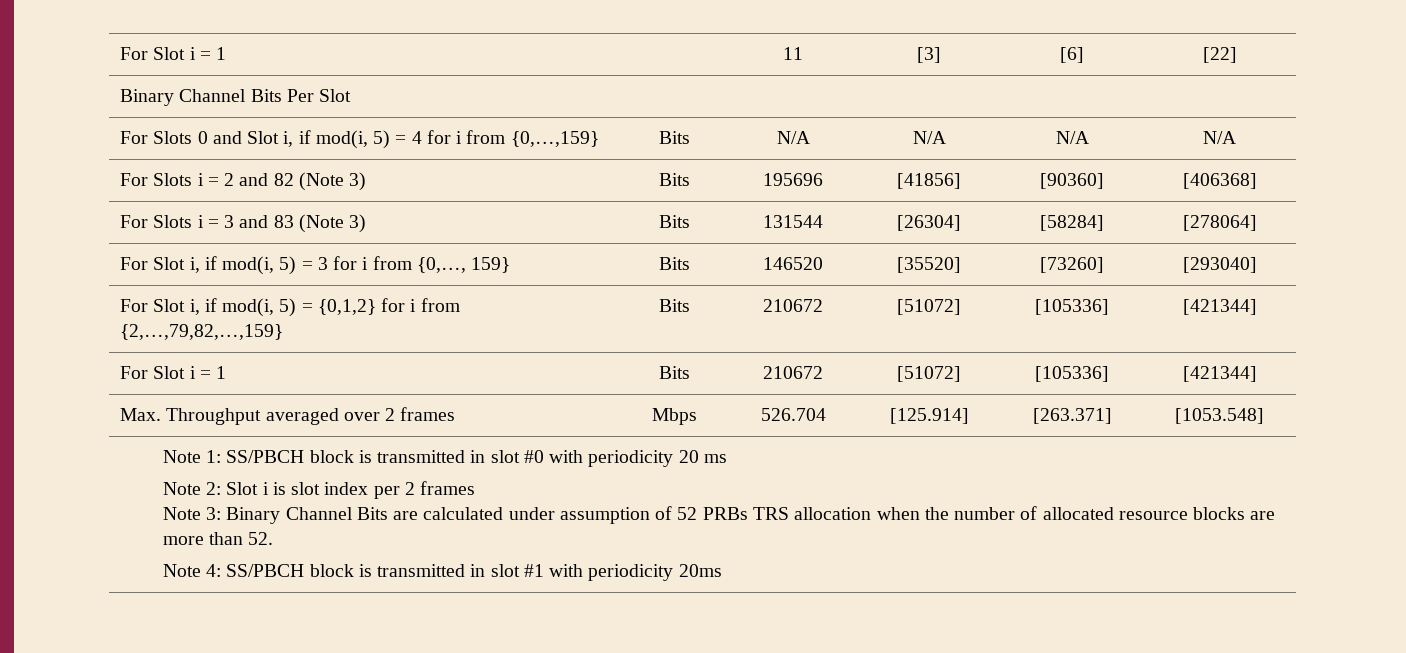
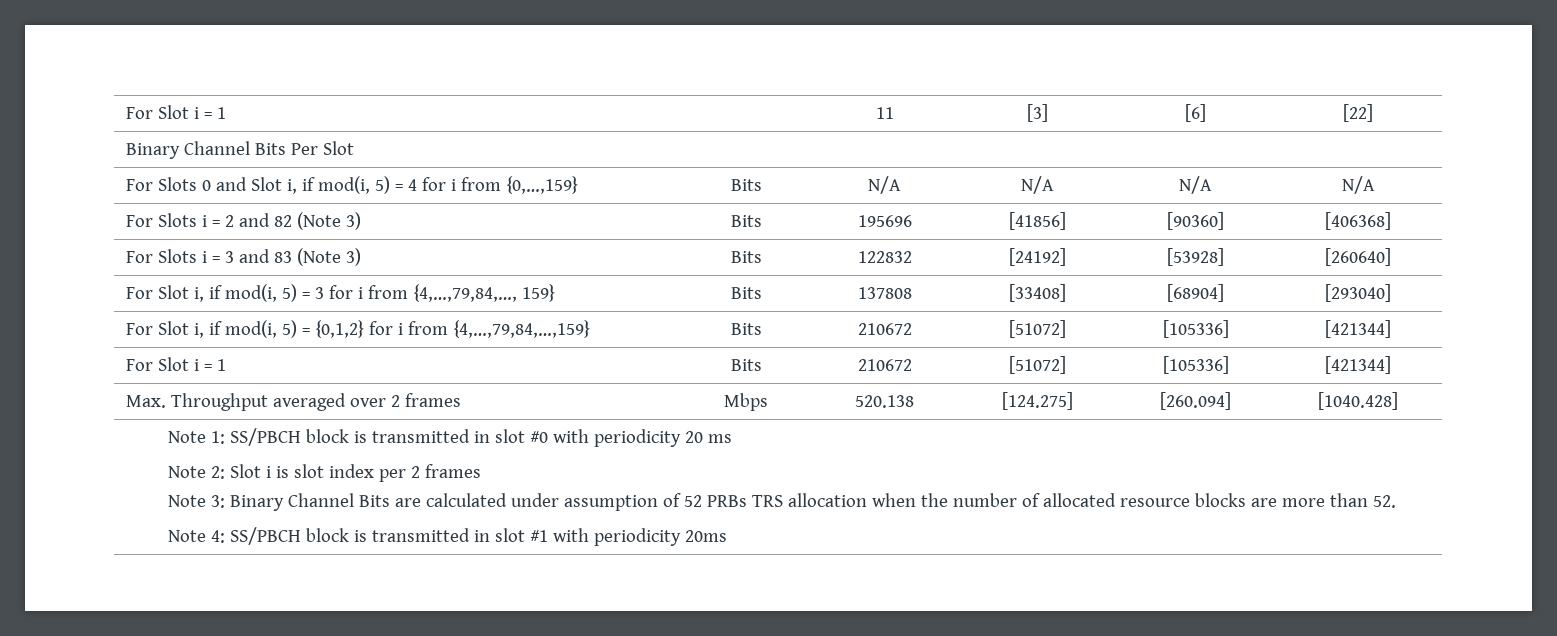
[763,215,823,228] [897,215,961,231] [1040,215,1104,231] [1182,215,1257,231] 131544 | [26304] | [58284] | [278064] -> [857,251,912,263] [1008,248,1066,266] [1167,248,1225,266] [1325,248,1392,266] 122832 | [24192] | [53928] | [260640]
[416,257,466,273] {0,…, -> [413,284,518,302] {4,…,79,84,…,
[763,257,823,270] [897,257,961,273] [1040,257,1104,273] 146520 | [35520] | [73260] -> [857,287,912,299] [1008,284,1066,302] [1167,284,1225,302] 137808 | [33408] | [68904]
[119,324,283,340] {2,…,79,82,…,159} -> [453,320,591,338] {4,…,79,84,…,159}
[760,408,826,421] [889,408,969,424] [1032,408,1112,424] [1175,408,1264,424] 526.704 | [125.914] | [263.371] | [1053.548] -> [855,395,914,408] [1001,392,1073,410] [1160,392,1232,410] [1318,392,1399,410] 520.138 | [124.275] | [260.094] | [1040.428]

